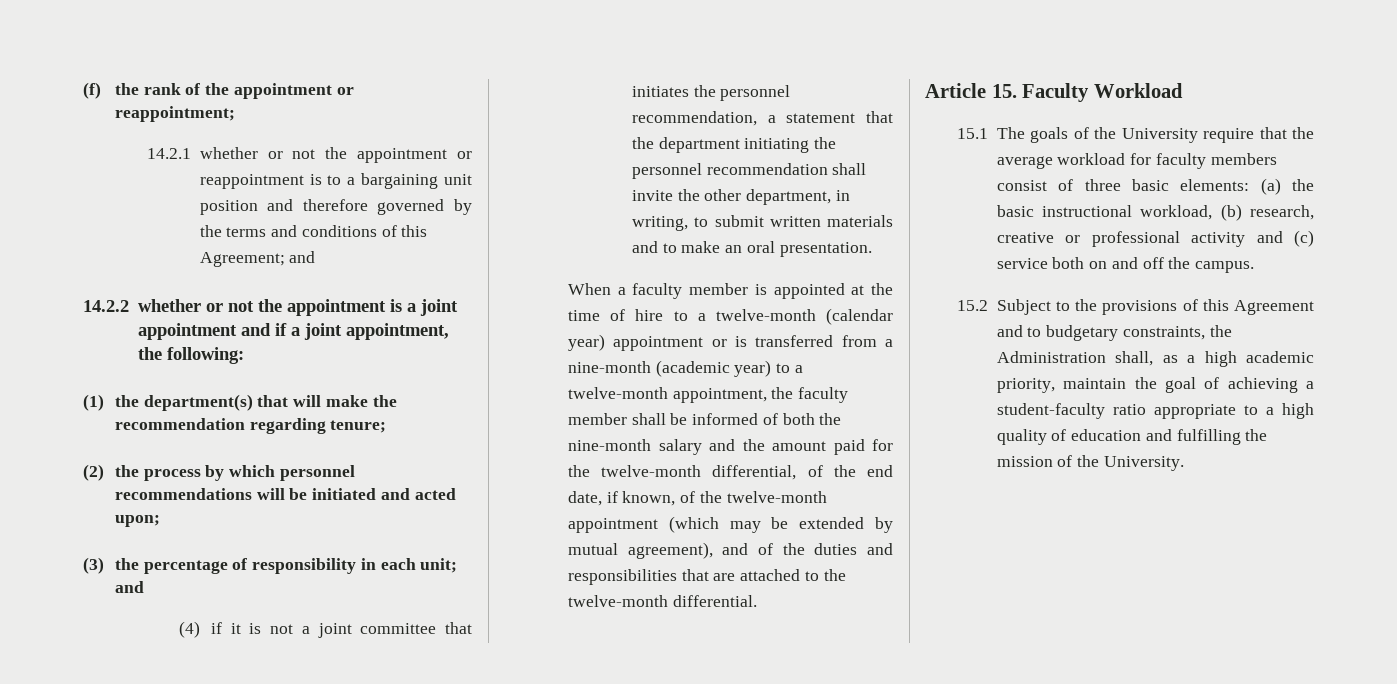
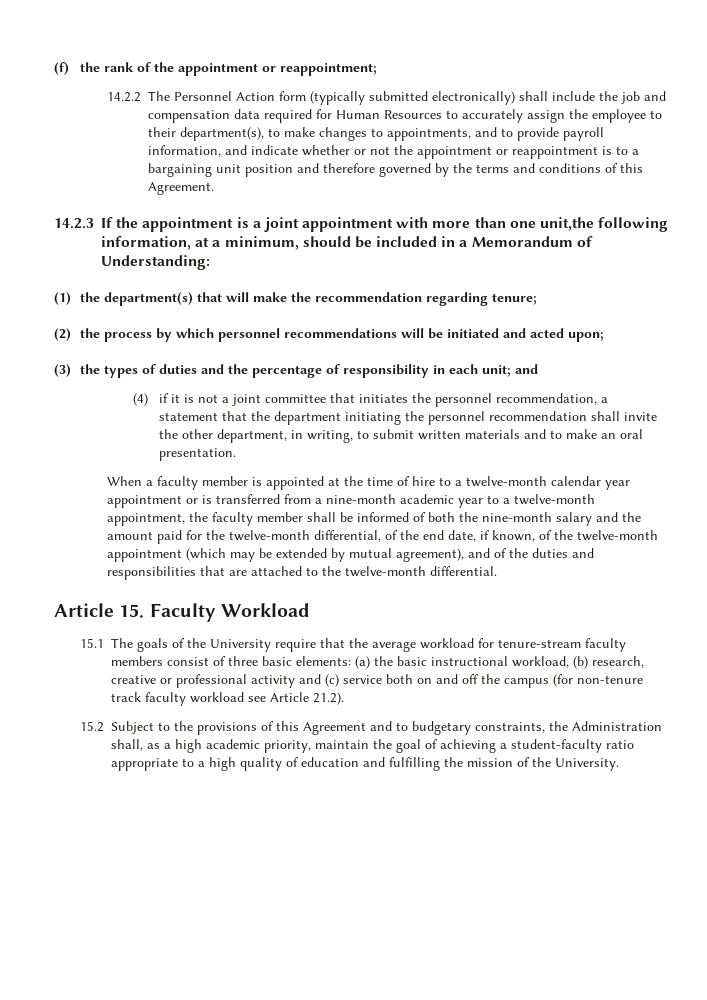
[147,148,192,159] 14.2.1 -> [106,91,666,105] [147,109,662,123] [147,127,604,141] [147,145,298,157] 14.2.2 The Personnel Action form (typically submitted electronically) shall include the job and compensation data required for Human Resources to accurately assign the employee to their department(s), to make changes to appointments, and to provide payroll information, and indicate
[199,251,316,267] [83,299,254,312] Agreement; and // 14.2.2 whether or not -> [147,182,214,195] [54,217,113,229] Agreement. // 14.2.3 If
[240,323,449,340] [137,347,244,364] and if a joint appointment, the following: -> [396,217,669,232] [101,236,593,250] [101,255,210,270] with more than one unit,the following information, at a minimum, should be included in a Memorandum of Understanding:
(140, 564) none -> [104,364,249,378] types of duties and the
[826,308,893,325] [568,334,606,351] (calendar year) -> [550,476,630,490] calendar year
[655,360,772,377] (academic year) -> [399,494,483,508] academic year
(1152, 159) none -> [498,639,582,648] tenure-stream
[1195,261,1255,273] campus. -> [504,674,644,688] [111,692,345,706] campus (for non-tenure track faculty workload see Article 21.2).

